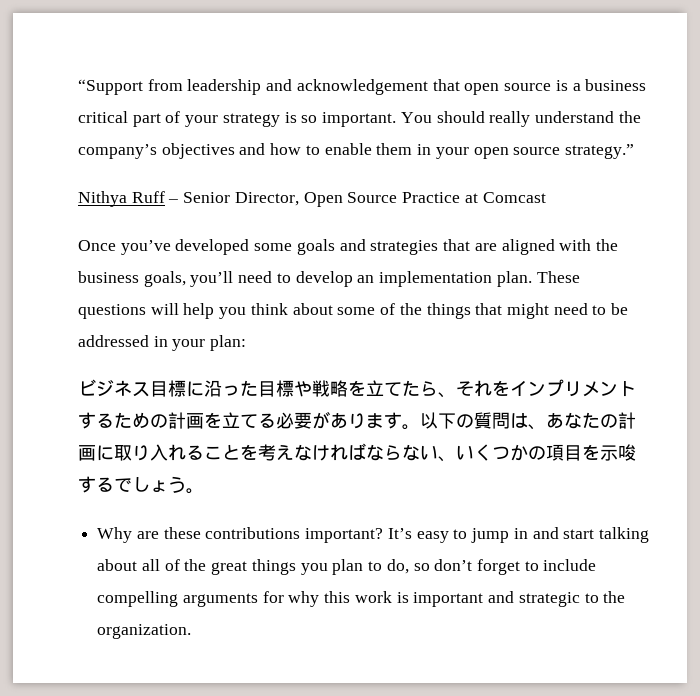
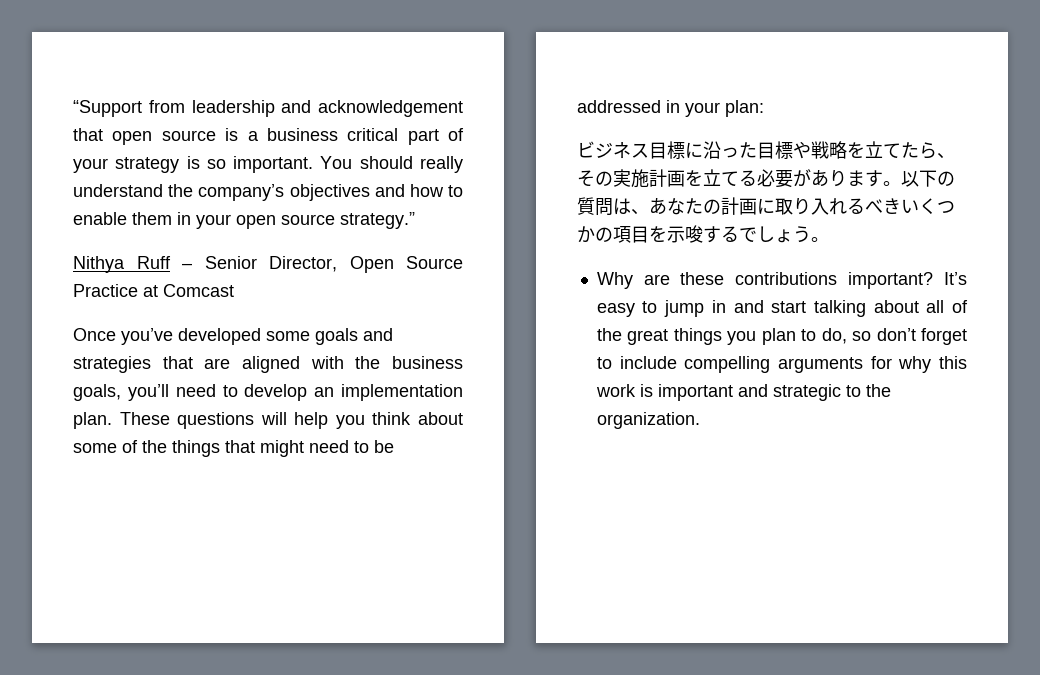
[474,379,636,397] [78,412,168,429] れをインプリメントするための -> [595,169,649,188] の実施
[204,443,456,462] ことを考えなければならない、 -> [865,198,901,214] べき

